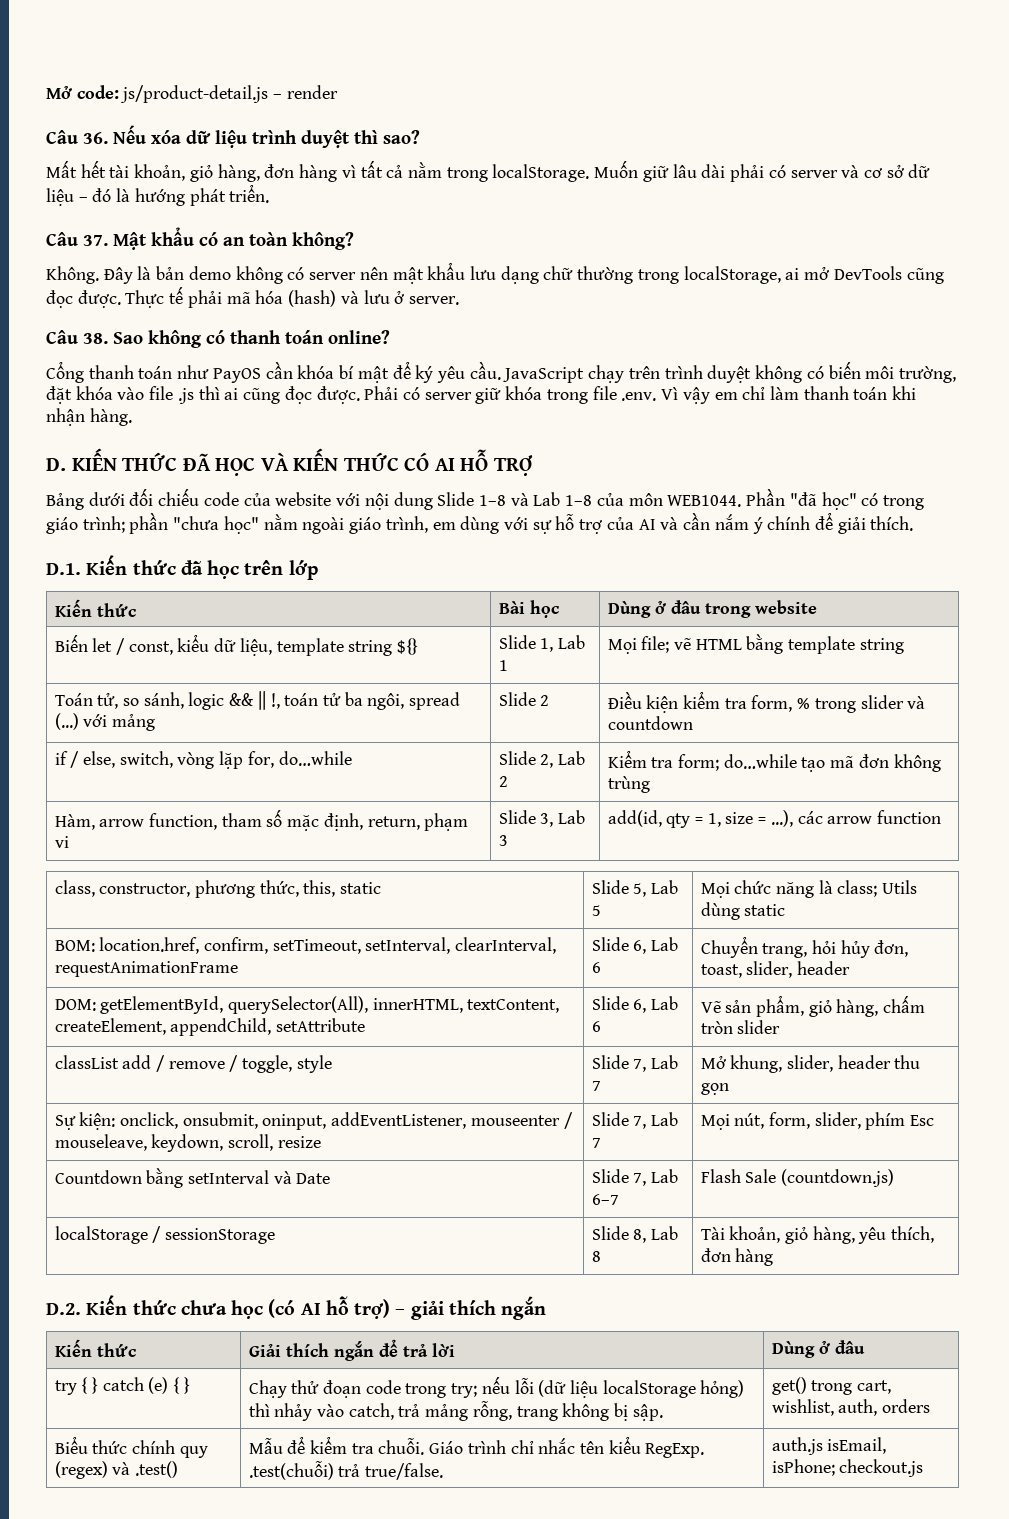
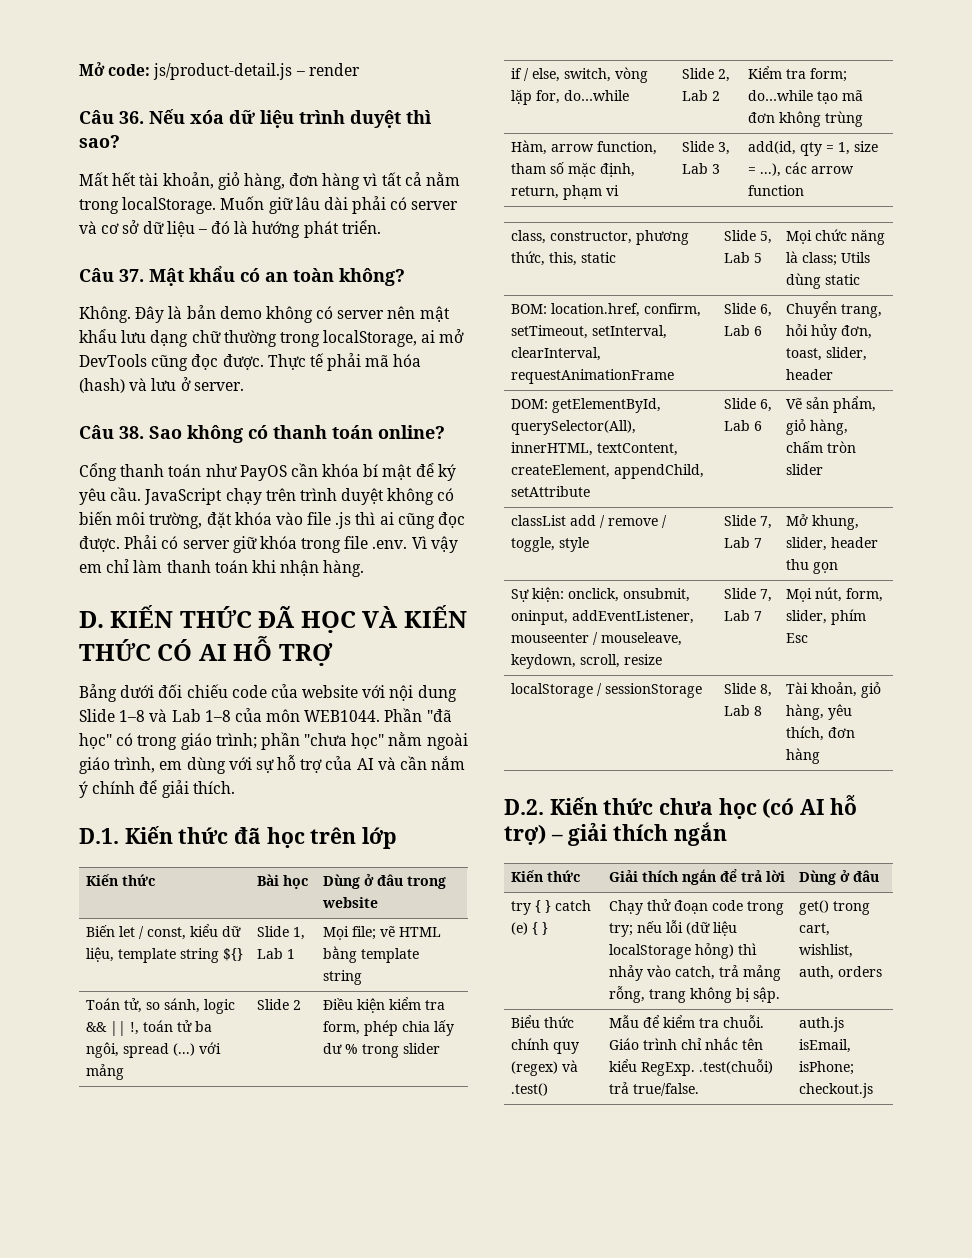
(793, 703) none -> [363,1020,454,1036] [322,1043,342,1054] phép chia lấy dư
[907,696,926,709] [607,716,693,730] và countdown -> (440, 1048) none
[54,1168,331,1188] [591,1169,678,1186] [591,1194,619,1205] [700,1169,894,1187] // Countdown bằng setInterval và Date | Slide 7, Lab 6–7 | Flash Sale (countdown.js) -> (808, 638) none

